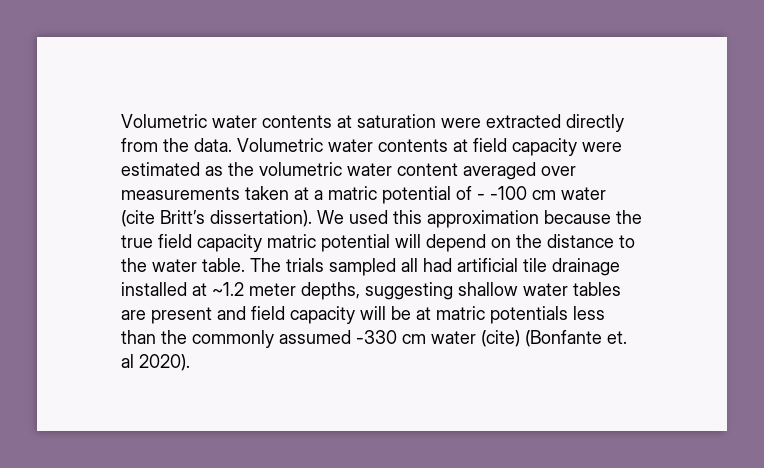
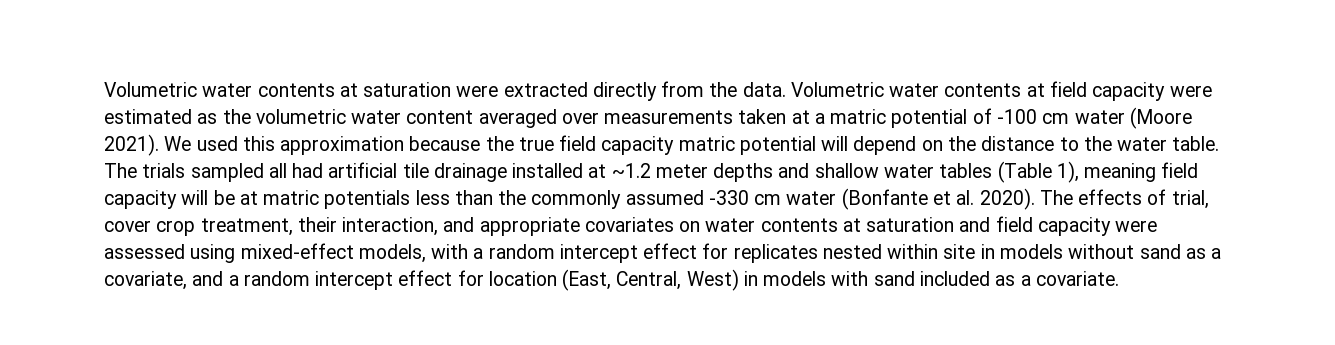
[477,194,485,200] - -> (992, 116) none
[121,210,312,227] (cite Britt’s dissertation). -> [1129,107,1192,129] [104,134,159,156] (Moore 2021).
[301,282,453,300] depths, suggesting -> [713,163,810,182] depths and
[121,306,246,324] are present and -> [997,161,1157,183] (Table 1), meaning
[481,330,627,347] [121,354,190,371] (cite) (Bonfante et. al 2020). -> [841,188,1209,210] [104,216,1158,236] [104,243,1222,263] [104,269,1119,291] (Bonfante et al. 2020). The effects of trial, cover crop treatment, their interaction, and appropriate covariates on water contents at saturation and field capacity were assessed using mixed-effect models, with a random intercept effect for replicates nested within site in models without sand as a covariate, and a random intercept effect for location (East, Central, West) in models with sand included as a covariate.

